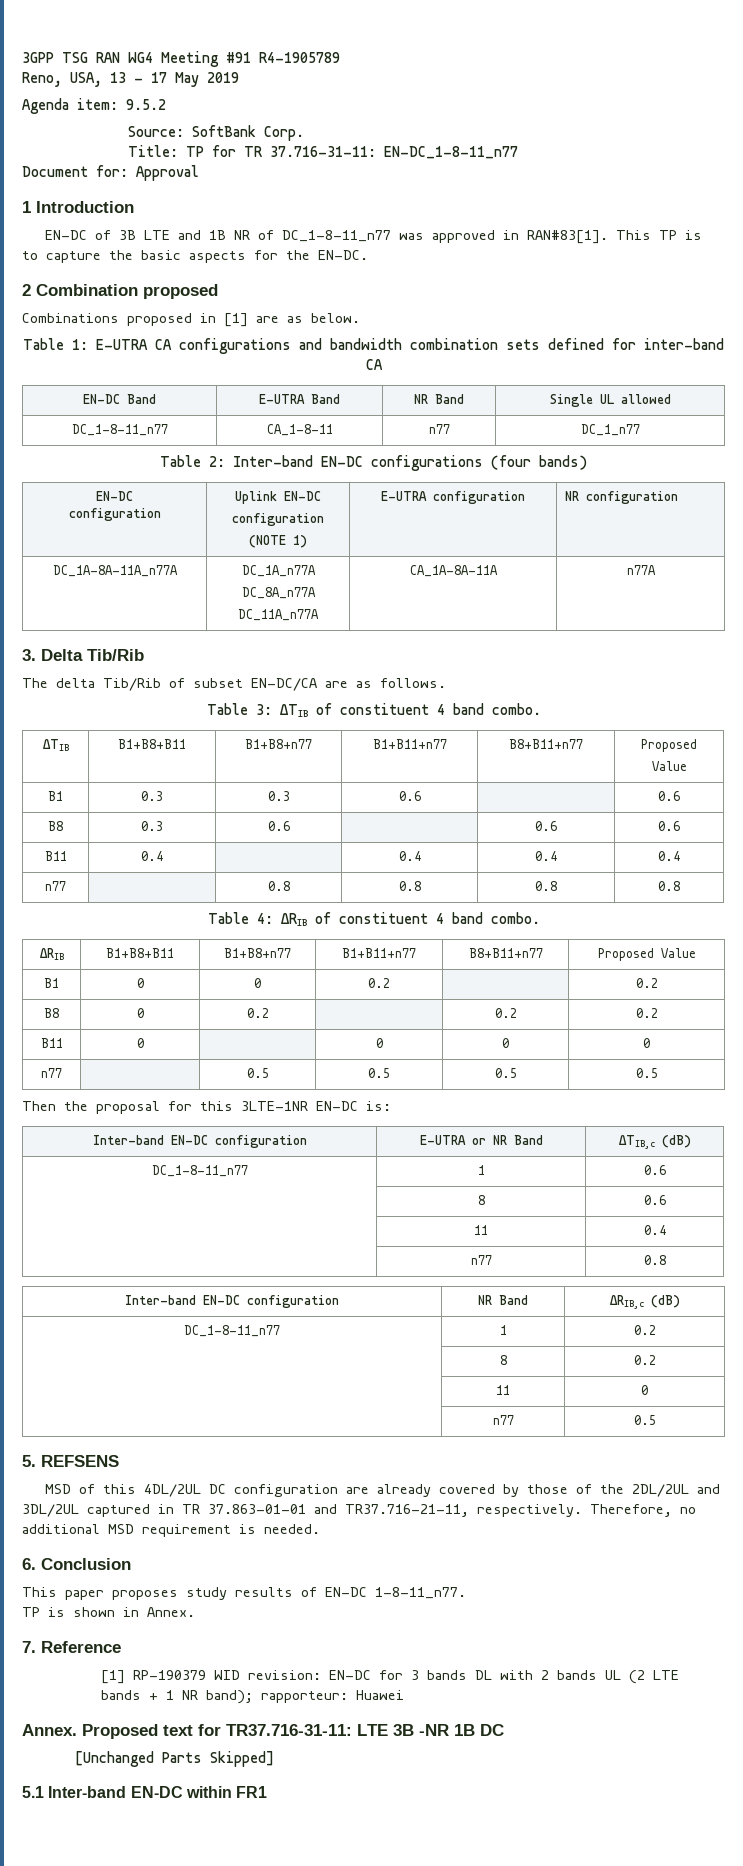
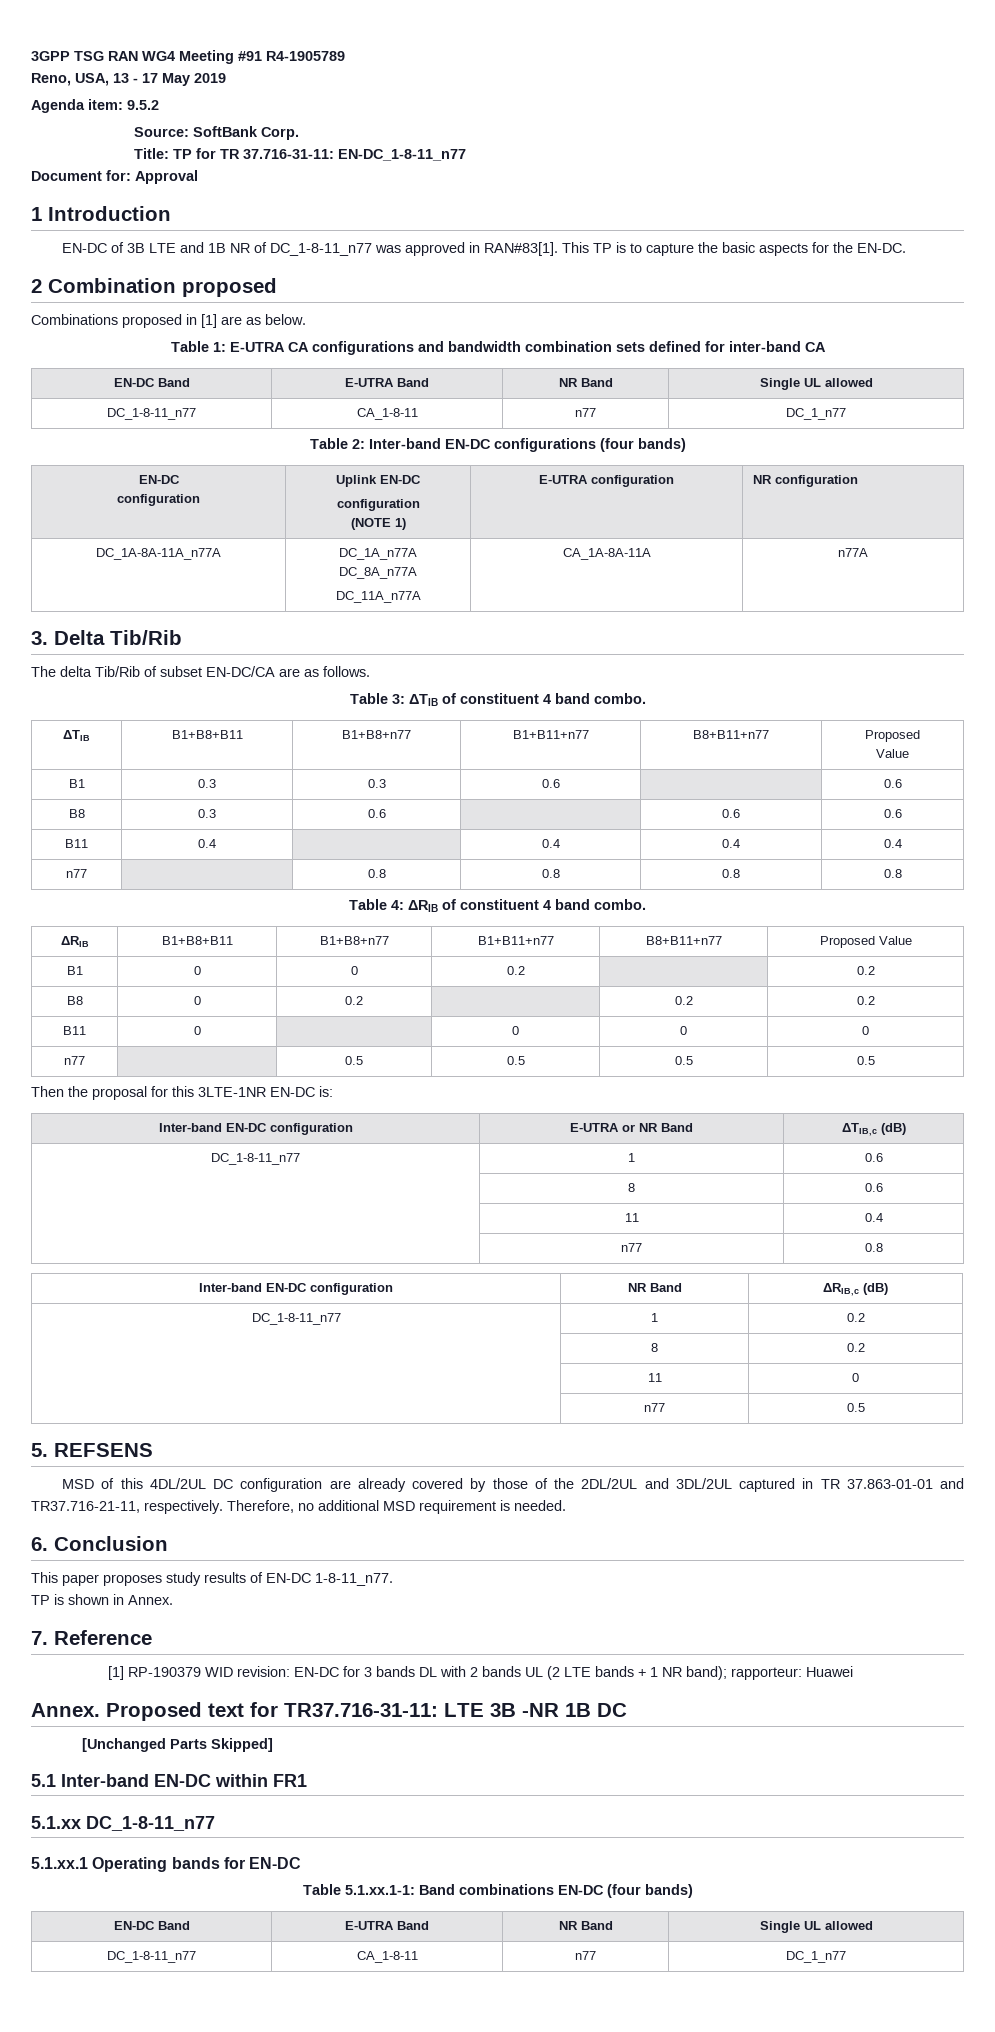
(268, 1792) none -> [31,1816,215,1831] [31,1857,302,1872] [302,1884,693,1898] [113,1921,190,1930] [345,1921,430,1930] [558,1921,613,1930] [759,1921,873,1933] [107,1951,196,1963] [356,1951,418,1963] [575,1951,596,1960] [786,1951,846,1963] // 5.1.xx DC_1-8-11_n77 // 5.1.xx.1 Operating bands for EN-DC // Table 5.1.xx.1-1: Band combinations EN-DC (four bands) // EN-DC Band | E-UTRA Band | NR Band | Single UL allowed // DC_1-8-11_n77 | CA_1-8-11 | n77 | DC_1_n77

